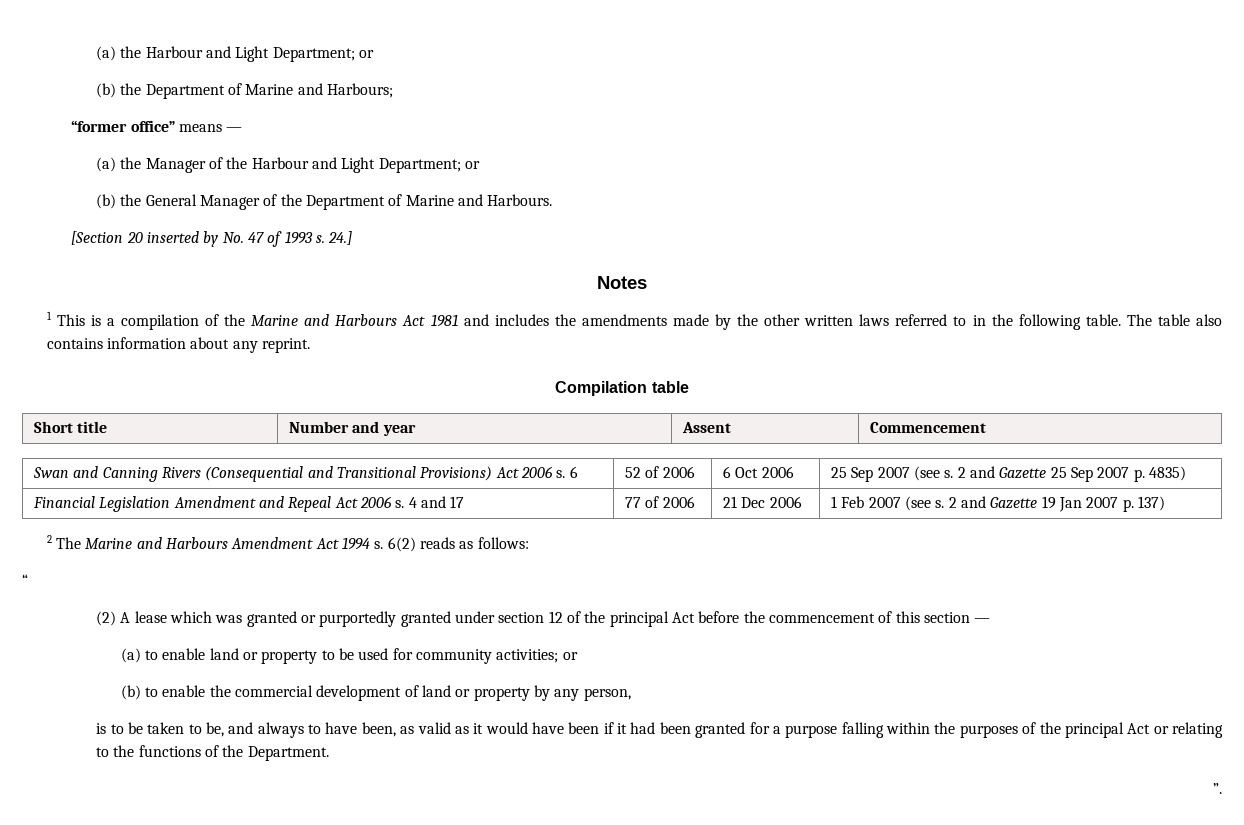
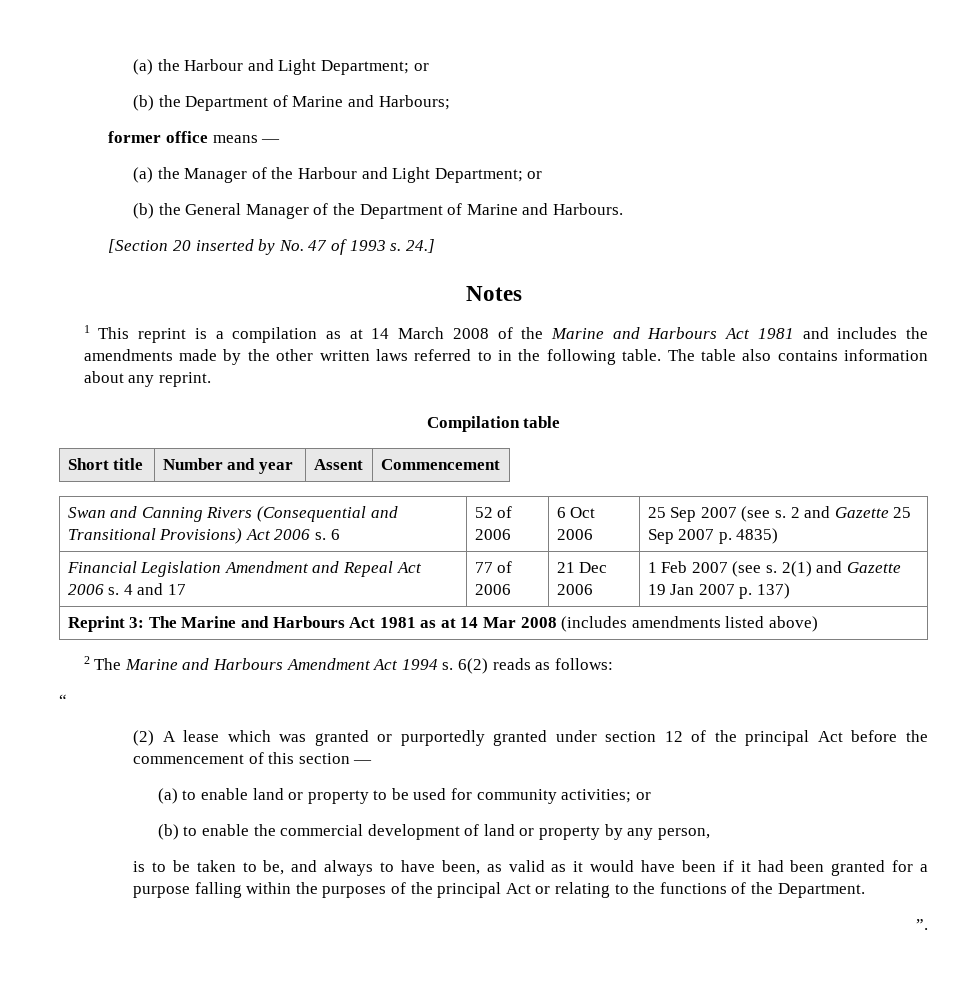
[71,120,175,132] “former office” -> [108,131,208,143] former office
(85, 320) none -> [138,328,187,343] reprint
(200, 322) none -> [325,327,489,339] as at 14 March 2008
[948,497,957,508] 2 -> [781,561,812,577] 2(1)
(1165, 503) none -> [67,616,819,632] // Reprint 3: The Marine and Harbours Act 1981 as at 14 Mar 2008 (includes amendments listed above)

